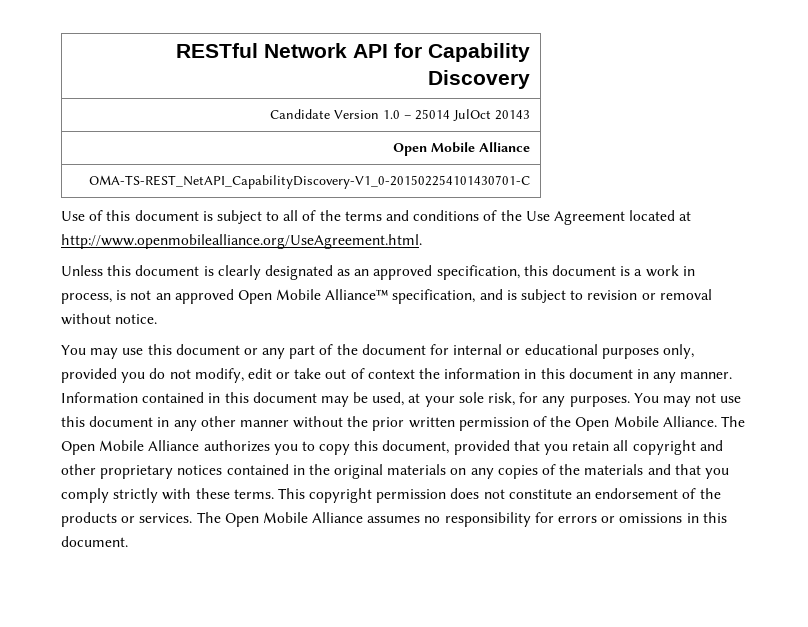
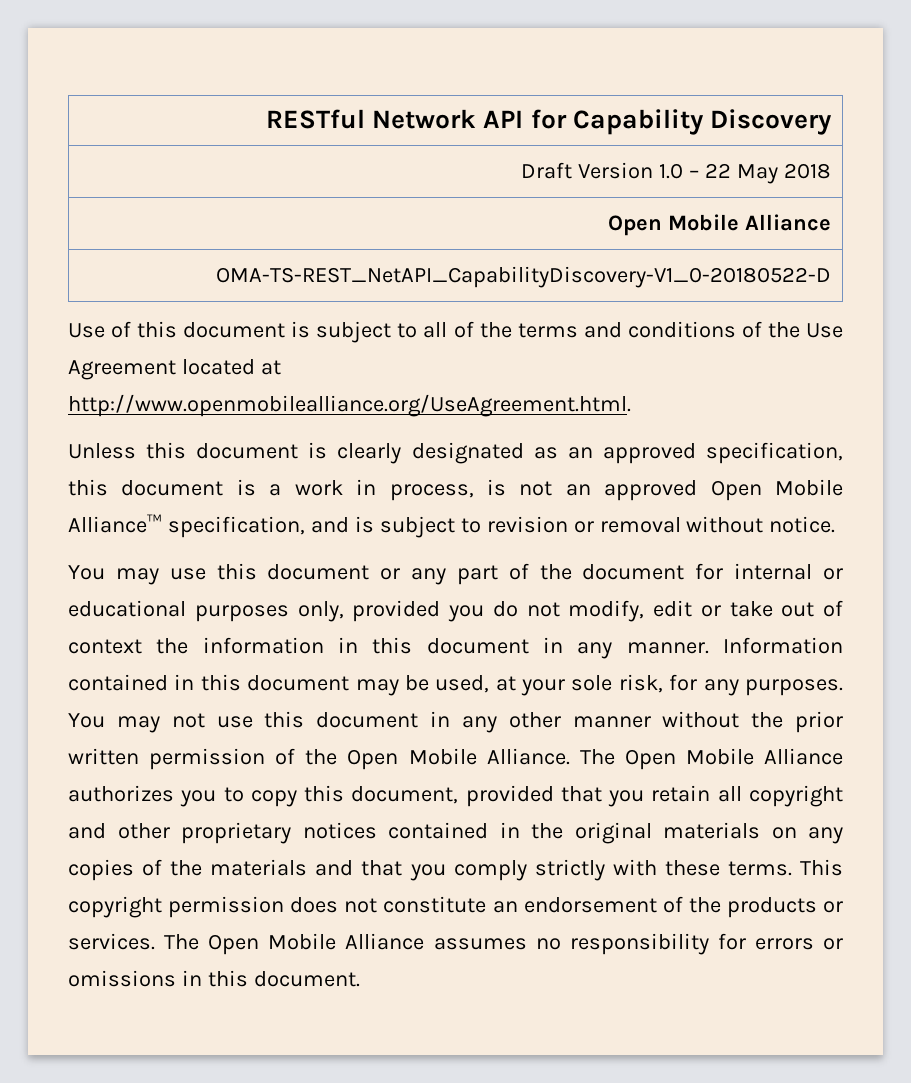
[270,109,331,119] Candidate -> [521,162,573,179] Draft
[415,109,531,121] 25014 JulOct 20143 -> [705,163,831,184] 22 May 2018
[89,175,531,189] OMA-TS-REST_NetAPI_CapabilityDiscovery-V1_0-201502254101430701-C -> [215,266,831,288] OMA-TS-REST_NetAPI_CapabilityDiscovery-V1_0-20180522-D

